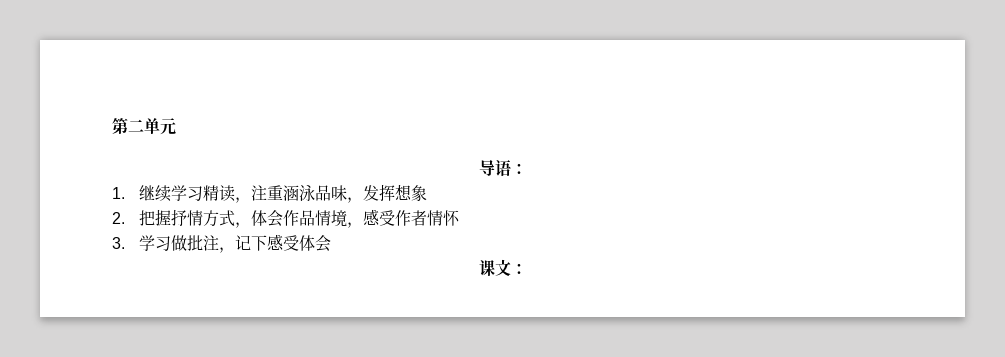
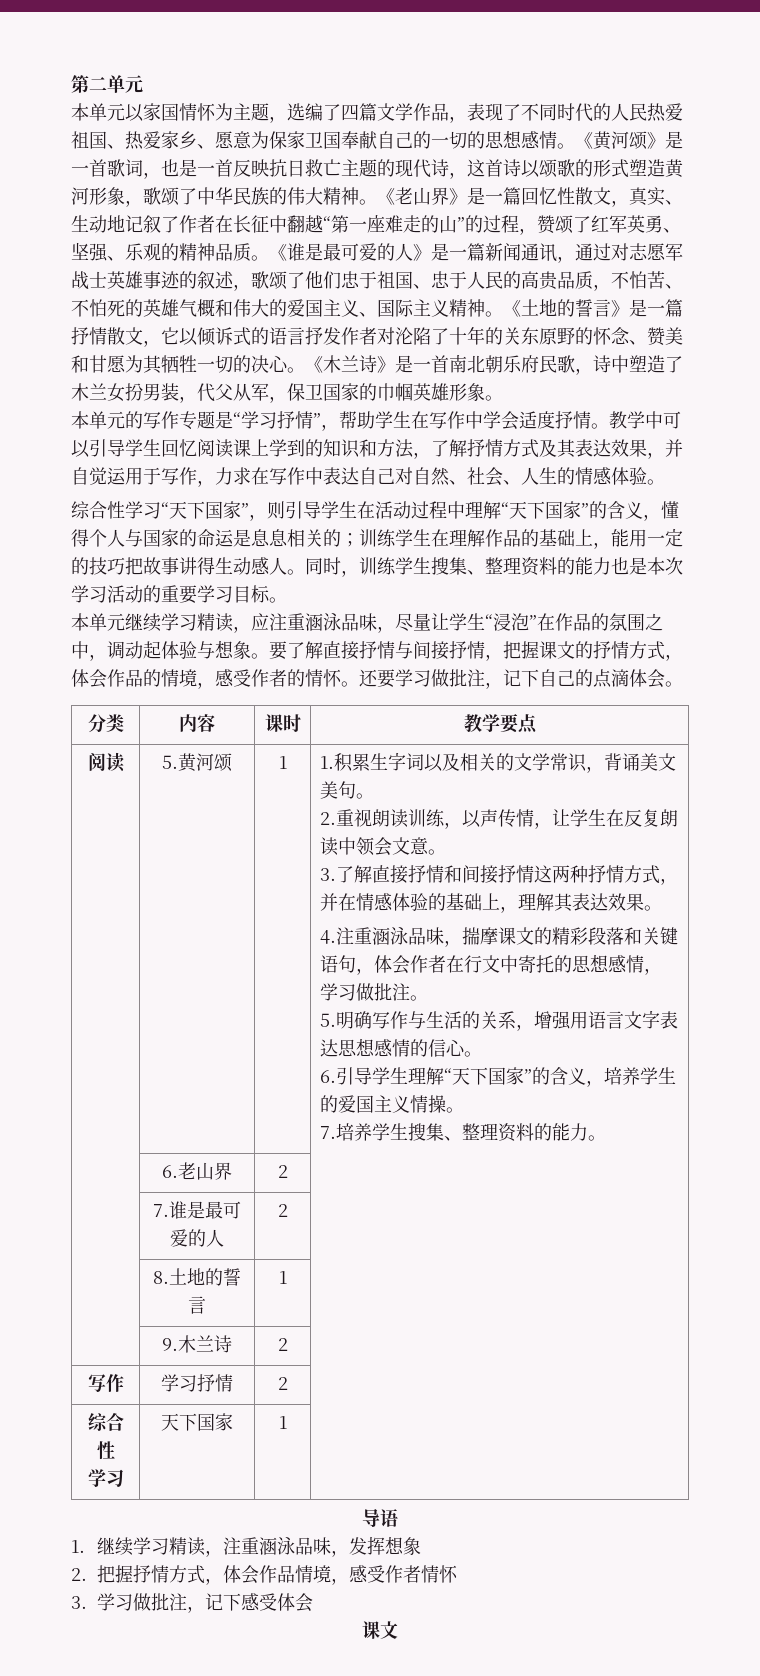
(176, 126) none -> [71,103,683,123] [71,130,683,150] [71,159,684,179] [71,187,683,207] [71,215,681,235] [71,242,683,263] [71,271,683,291] [71,299,683,317] [71,326,683,347] [71,354,683,375] [71,383,503,403] [71,411,681,431] [71,439,683,459] [71,467,665,487] [71,501,679,521] [71,528,683,549] [71,557,683,577] [71,585,287,604] [71,613,663,633] [71,640,683,661] [71,669,683,689] [87,714,124,733] [179,714,215,732] [264,714,301,732] [463,714,538,734] [87,752,125,772] [162,753,233,772] [278,756,287,769] [319,752,676,773] [319,781,374,799] [319,809,678,829] [319,837,446,856] [319,865,678,885] [319,893,662,913] [319,927,678,947] [319,954,662,975] [319,983,428,1001] [319,1010,678,1031] [319,1038,482,1057] [319,1067,676,1087] [319,1095,464,1113] [319,1123,606,1142] [162,1162,232,1180] [277,1165,288,1178] [153,1201,241,1219] [170,1229,224,1247] [277,1204,288,1217] [153,1268,241,1286] [188,1296,206,1314] [278,1271,287,1284] [162,1335,232,1353] [277,1338,288,1351] [87,1374,124,1392] [161,1374,233,1392] [277,1377,288,1390] [87,1413,124,1431] [96,1441,115,1460] [87,1469,124,1487] [161,1413,233,1431] [278,1416,287,1429] // 本单元以家国情怀为主题，选编了四篇文学作品，表现了不同时代的人民热爱祖国、热爱家乡、愿意为保家卫国奉献自己的一切的思想感情。《黄河颂》是一首歌词，也是一首反映抗日救亡主题的现代诗，这首诗以颂歌的形式塑造黄河形象，歌颂了中华民族的伟大精神。《老山界》是一篇回忆性散文，真实、生动地记叙了作者在长征中翻越“第一座难走的山”的过程，赞颂了红军英勇、坚强、乐观的精神品质。《谁是最可爱的人》是一篇新闻通讯，通过对志愿军战士英雄事迹的叙述，歌颂了他们忠于祖国、忠于人民的高贵品质，不怕苦、不怕死的英雄气概和伟大的爱国主义、国际主义精神。《土地的誓言》是一篇抒情散文，它以倾诉式的语言抒发作者对沦陷了十年的关东原野的怀念、赞美和甘愿为其牺牲一切的决心。《木兰诗》是一首南北朝乐府民歌，诗中塑造了木兰女扮男装，代父从军，保卫国家的巾帼英雄形象。 // 本单元的写作专题是“学习抒情”，帮助学生在写作中学会适度抒情。教学中可以引导学生回忆阅读课上学到的知识和方法，了解抒情方式及其表达效果，并自觉运用于写作，力求在写作中表达自己对自然、社会、人生的情感体验。 // 综合性学习“天下国家”，则引导学生在活动过程中理解“天下国家”的含义，懂得个人与国家的命运是息息相关的；训练学生在理解作品的基础上，能用一定的技巧把故事讲得生动感人。同时，训练学生搜集、整理资料的能力也是本次学习活动的重要学习目标。 // 本单元继续学习精读，应注重涵泳品味，尽量让学生“浸泡”在作品的氛围之中，调动起体验与想象。要了解直接抒情与间接抒情，把握课文的抒情方式，体会作品的情境，感受作者的情怀。还要学习做批注，记下自己的点滴体会。 // 分类 | 内容 | 课时 | 教学要点 // 阅读 | 5.黄河颂 | 1 | 1.积累生字词以及相关的文学常识，背诵美文美句。 // 2.重视朗读训练，以声传情，让学生在反复朗读中领会文意。 // 3.了解直接抒情和间接抒情这两种抒情方式，并在情感体验的基础上，理解其表达效果。 // 4.注重涵泳品味，揣摩课文的精彩段落和关键语句，体会作者在行文中寄托的思想感情，学习做批注。 // 5.明确写作与生活的关系，增强用语言文字表达思想感情的信心。 // 6.引导学生理解“天下国家”的含义，培养学生的爱国主义情操。 // 7.培养学生搜集、整理资料的能力。 // | 6.老山界 | 2 | // | 7.谁是最可爱的人 | 2 | // | 8.土地的誓言 | 1 | // | 9.木兰诗 | 2 | // 写作 | 学习抒情 | 2 | // 综合性 // 学习 | 天下国家 | 1 |
[510,163,527,174] ： -> (398, 1518) none
[510,263,527,274] ： -> (398, 1630) none

